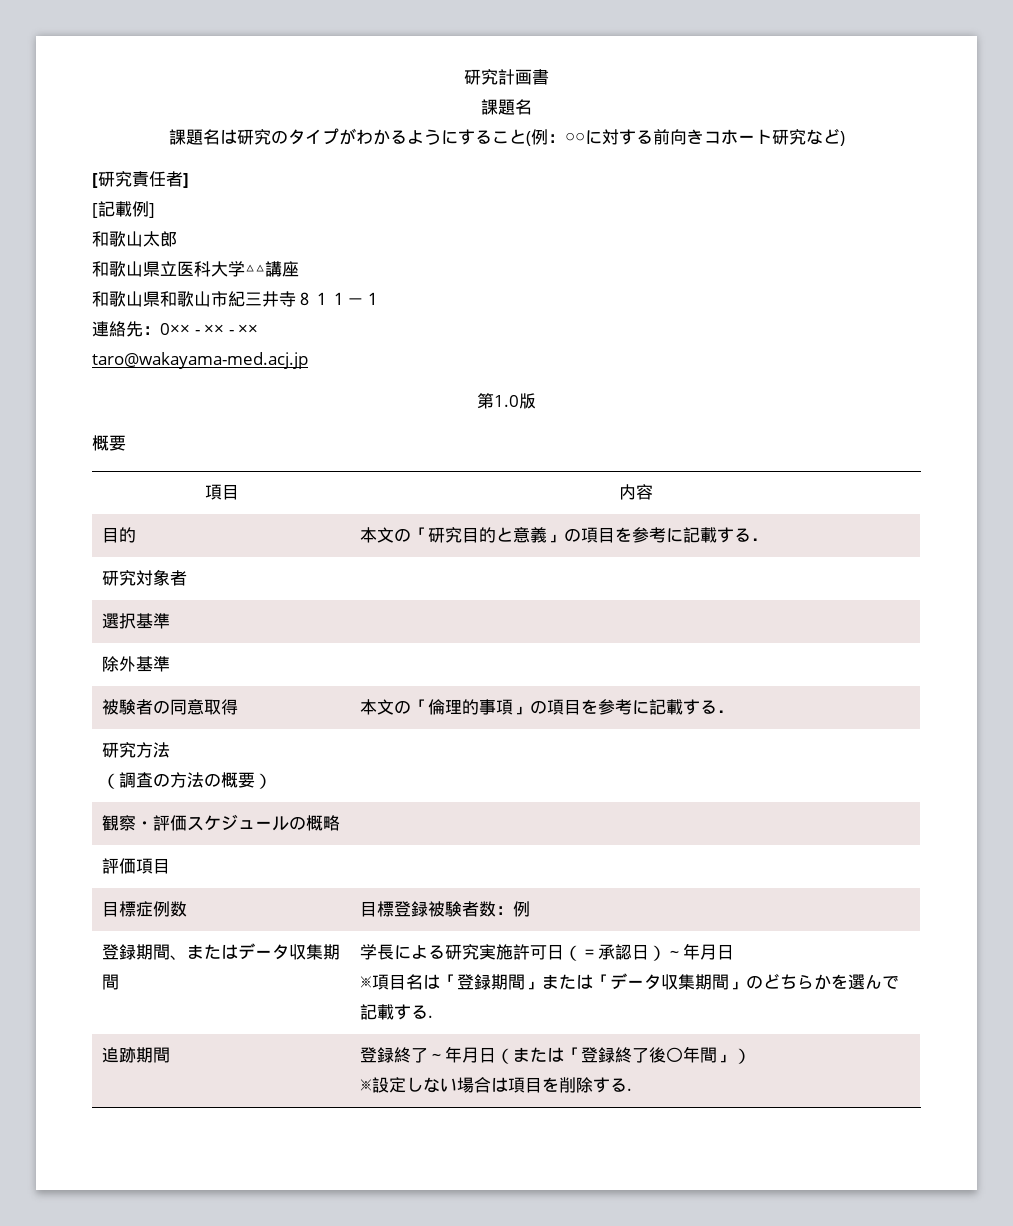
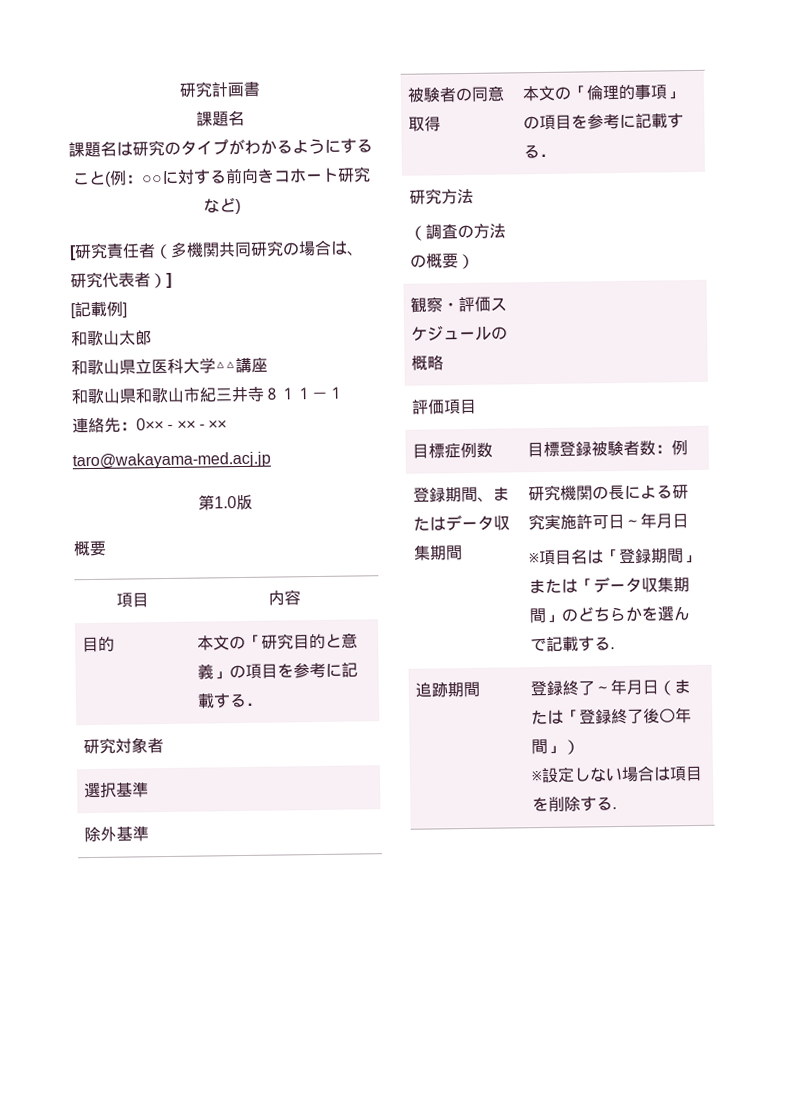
(183, 179) none -> [154,239,364,260] [70,271,167,289] （多機関共同研究の場合は、研究代表者）
[360,944,378,960] 学 -> [528,484,610,502] 研究機関の
[564,944,667,961] （＝承認日） -> (626, 521) none

